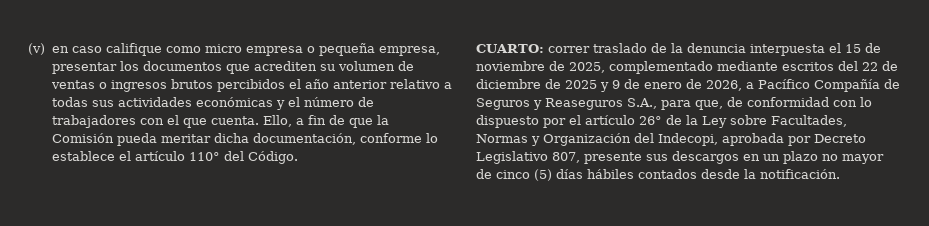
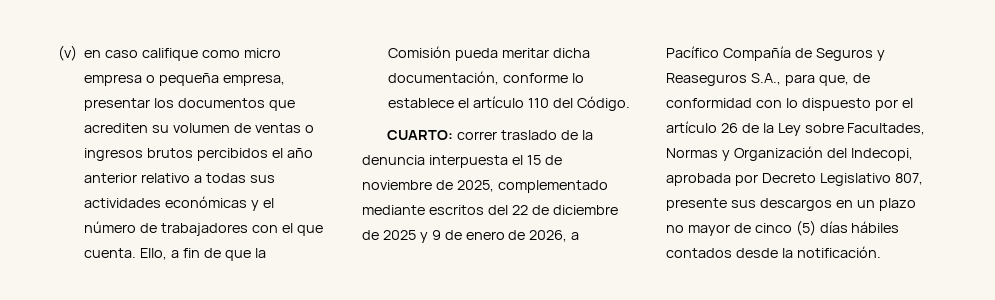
[188,152,220,161] 110° -> [527,98,549,108] 110
[639,116,662,125] 26° -> [720,123,738,133] 26

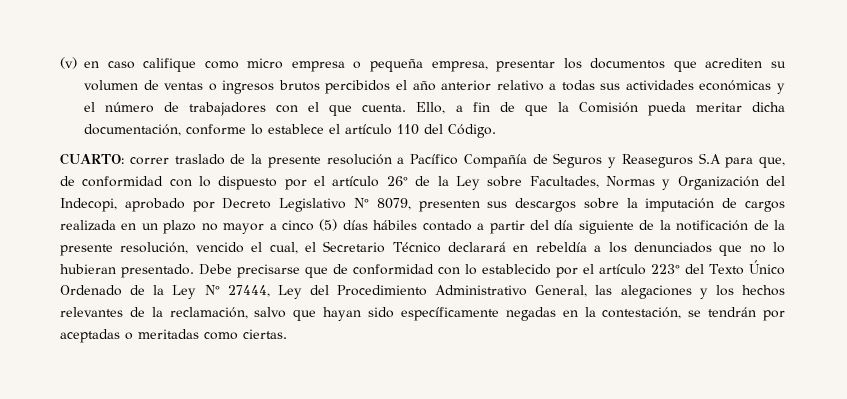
[362,155,562,168] [362,180,608,193] [362,205,618,215] [362,230,568,243] denuncia interpuesta el 15 de noviembre de 2025, complementado mediante escritos del 22 de diciembre de 2025 y 9 de enero de 2026, -> [267,154,392,168] presente resolución
[750,73,781,85] S.A., -> [698,153,721,164] S.A
[720,123,738,133] 26 -> [386,176,408,186] 26°
[666,173,731,186] aprobada -> [124,198,185,212] aprobado
[894,173,923,185] [666,198,832,211] 807, presente sus descargos -> [353,198,786,212] [60,220,116,231] N° 8079, presenten sus descargos sobre la imputación de cargos realizada
[733,223,751,233] de -> [269,223,277,230] a
[666,246,881,258] contados desde la notificación. -> [422,220,786,234] [60,241,785,256] [60,260,785,278] [60,285,785,299] [60,307,786,321] [60,329,287,343] contado a partir del día siguiente de la notificación de la presente resolución, vencido el cual, el Secretario Técnico declarará en rebeldía a los denunciados que no lo hubieran presentado. Debe precisarse que de conformidad con lo establecido por el artículo 223° del Texto Único Ordenado de la Ley N° 27444, Ley del Procedimiento Administrativo General, las alegaciones y los hechos relevantes de la reclamación, salvo que hayan sido específicamente negadas en la contestación, se tendrán por aceptadas o meritadas como ciertas.

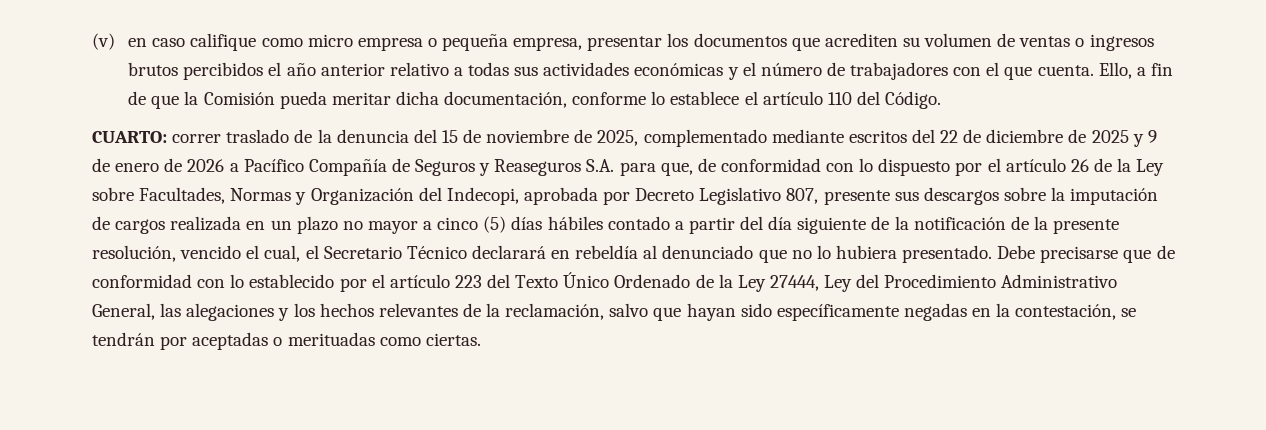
[267,154,392,168] presente resolución -> [336,129,1157,147] [92,158,225,172] denuncia del 15 de noviembre de 2025, complementado mediante escritos del 22 de diciembre de 2025 y 9 de enero de 2026
[698,153,721,164] S.A -> [586,159,615,172] S.A.
[386,176,408,186] 26° -> [1070,159,1089,172] 26
[124,198,185,212] aprobado -> [523,187,598,205] aprobada
[353,198,480,212] N° 8079, presenten -> [786,188,890,205] 807, presente
[594,242,712,253] a los denunciados -> [643,245,754,259] al denunciado
[60,264,116,274] hubieran -> [835,245,897,259] hubiera
[651,264,681,274] 223° -> [454,275,482,288] 223
[204,285,220,295] N° -> (766, 283) none
[138,329,199,339] meritadas -> [287,332,375,346] merituadas

